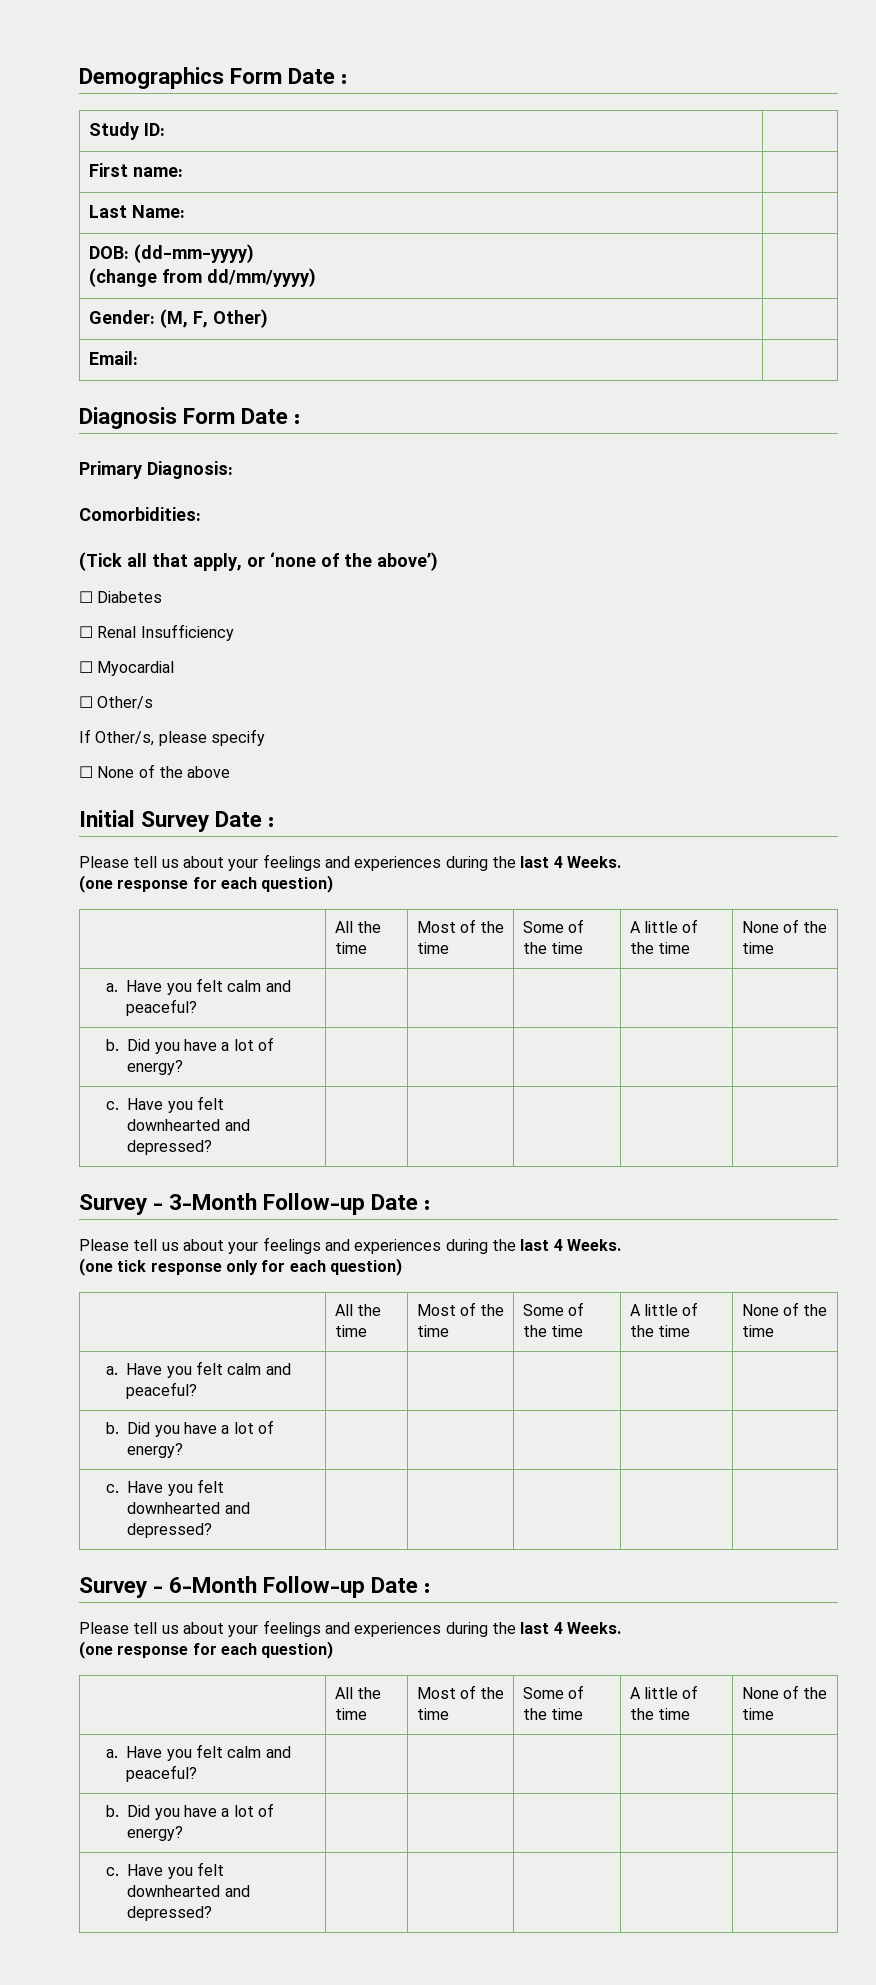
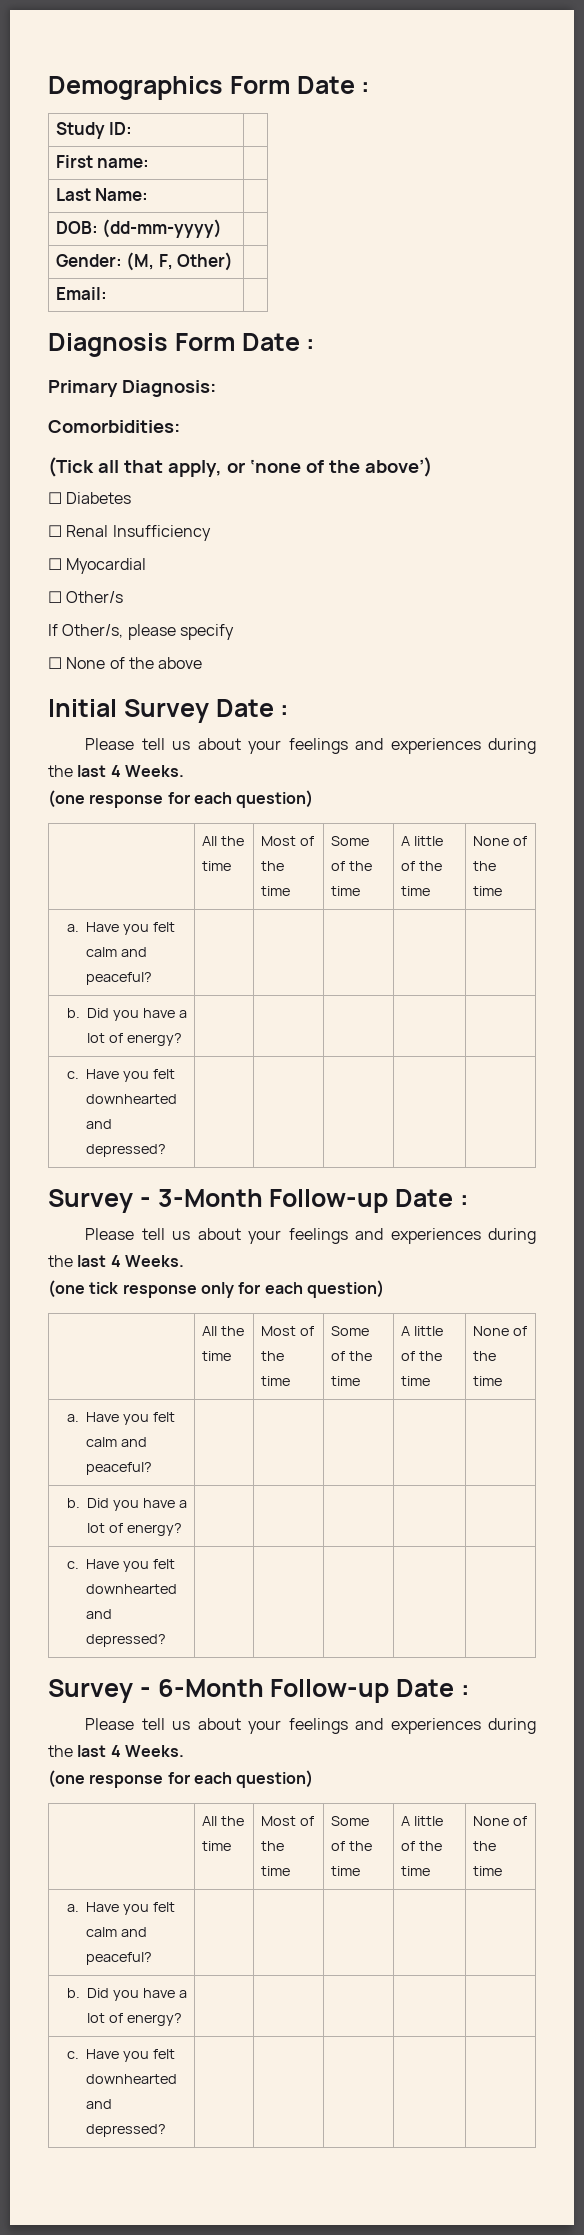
[88,268,316,287] // (change from dd/mm/yyyy) -> (223, 228) none

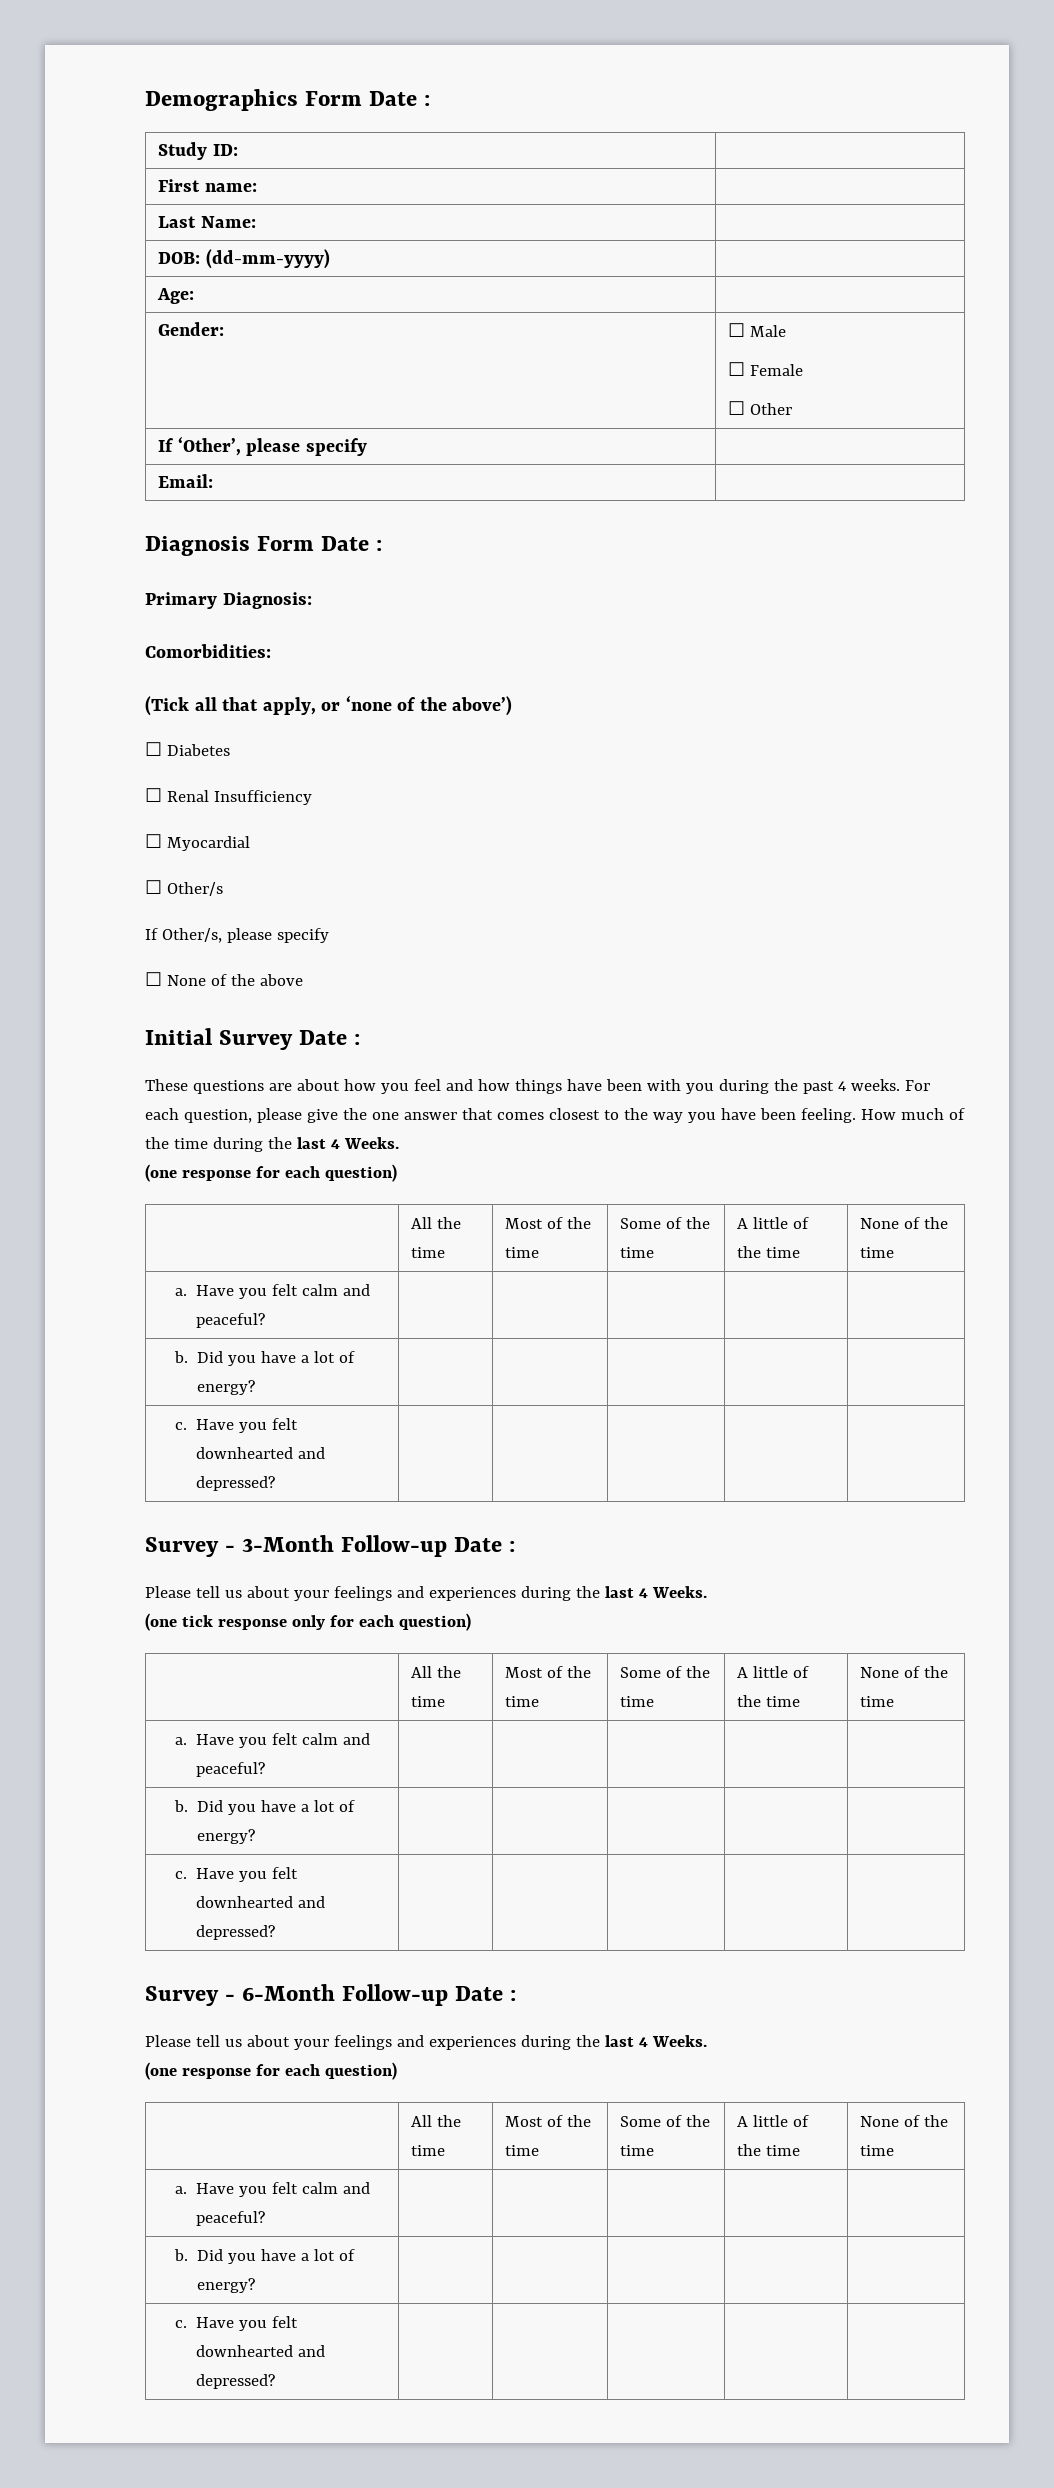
(223, 228) none -> [157,288,195,304] // Age: |
[126,252,234,271] (M, F, Other) -> [728,323,787,337] [728,362,804,376] [728,401,793,415] [158,437,367,456] | ☐ Male // ☐ Female // ☐ Other // If ‘Other’, please specify
[85,738,481,754] Please tell us about your feelings and experiences -> [145,1079,930,1094] [145,1108,965,1123] [145,1137,208,1149] These questions are about how you feel and how things have been with you during the past 4 weeks. For each question, please give the one answer that comes closest to the way you have been feeling. How much of the time

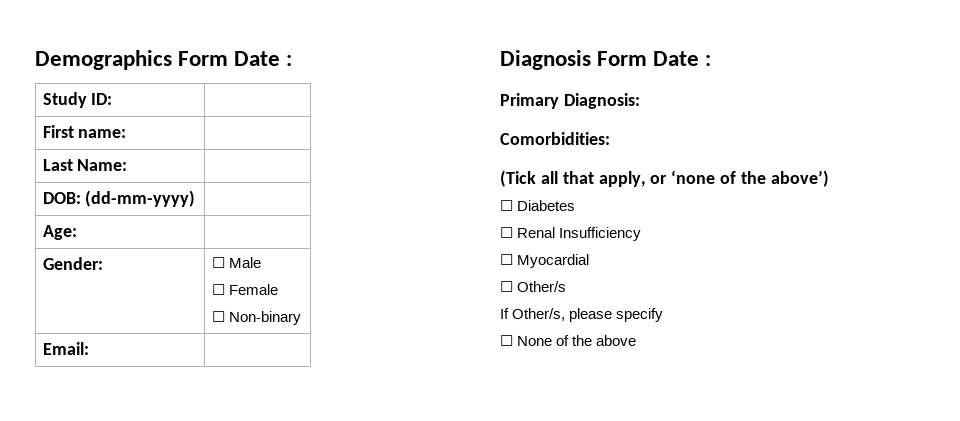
[750,403,793,415] [158,437,367,456] Other // If ‘Other’, please specify | -> [228,311,301,325] Non-binary
[145,1028,361,1050] [145,1079,930,1094] [145,1108,965,1123] [145,1137,399,1152] [145,1164,397,1182] [411,1217,462,1229] [411,1247,446,1258] [505,1217,592,1229] [505,1247,540,1258] [620,1217,711,1229] [620,1247,655,1258] [737,1217,810,1229] [737,1246,801,1258] [860,1217,949,1229] [860,1247,895,1258] [175,1284,371,1299] [196,1313,266,1328] [174,1351,356,1366] [197,1380,256,1395] [175,1418,299,1433] [196,1447,326,1459] [196,1476,276,1491] [145,1535,516,1557] [145,1586,707,1601] [145,1613,471,1631] [411,1666,462,1678] [411,1696,446,1707] [505,1666,592,1678] [505,1696,540,1707] [620,1666,711,1678] [620,1696,655,1707] [737,1666,810,1678] [737,1695,801,1707] [860,1666,949,1678] [860,1696,895,1707] [175,1733,371,1748] [196,1762,266,1777] [174,1800,356,1815] [197,1829,256,1844] [175,1867,299,1882] [196,1896,326,1908] [196,1925,276,1940] [145,1984,517,2006] [145,2035,707,2050] [145,2062,397,2080] [411,2115,462,2127] [411,2145,446,2156] [505,2115,592,2127] [505,2145,540,2156] [620,2115,711,2127] [620,2145,655,2156] [737,2115,810,2127] [737,2144,801,2156] [860,2115,949,2127] [860,2145,895,2156] [175,2182,371,2197] [196,2211,266,2226] [174,2249,356,2264] [197,2278,256,2293] [175,2316,299,2331] [196,2345,326,2357] [196,2374,276,2389] // Initial Survey Date : // These questions are about how you feel and how things have been with you during the past 4 weeks. For each question, please give the one answer that comes closest to the way you have been feeling. How much of the time during the last 4 Weeks. // (one response for each question) // | All the time | Most of the time | Some of the time | A little of the time | None of the time // a. Have you felt calm and peaceful? | | | | | // b. Did you have a lot of energy? | | | | | // c. Have you felt downhearted and depressed? | | | | | // Survey - 3-Month Follow-up Date : // Please tell us about your feelings and experiences during the last 4 Weeks. // (one tick response only for each question) // | All the time | Most of the time | Some of the time | A little of the time | None of the time // a. Have you felt calm and peaceful? | | | | | // b. Did you have a lot of energy? | | | | | // c. Have you felt downhearted and depressed? | | | | | // Survey - 6-Month Follow-up Date : // Please tell us about your feelings and experiences during the last 4 Weeks. // (one response for each question) // | All the time | Most of the time | Some of the time | A little of the time | None of the time // a. Have you felt calm and peaceful? | | | | | // b. Did you have a lot of energy? | | | | | // c. Have you felt downhearted and depressed? | | | | | -> (637, 340) none

